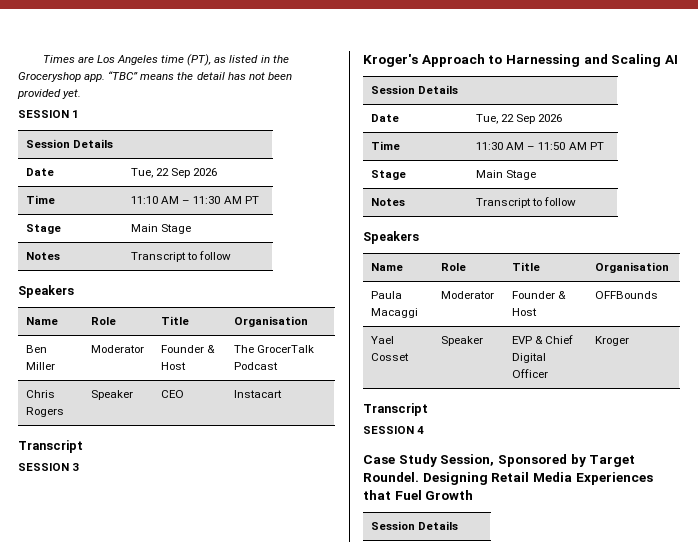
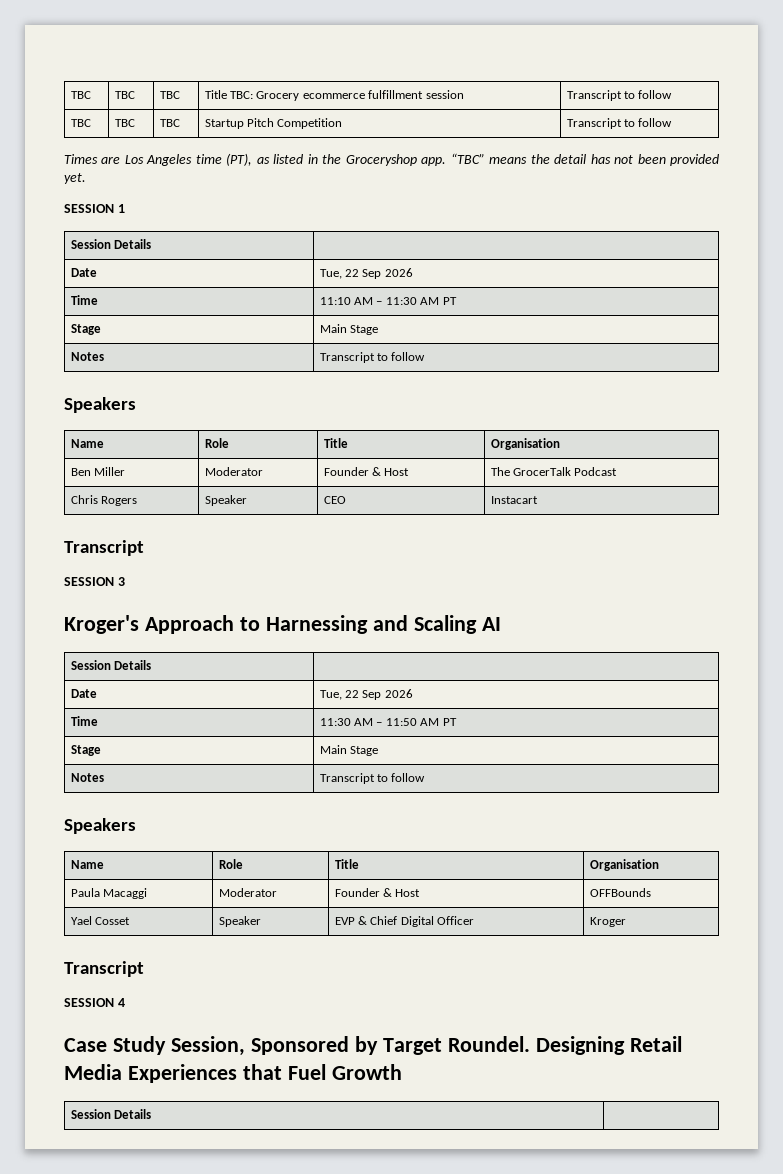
(42, 59) none -> [70,91,91,99] [114,91,135,99] [159,91,180,99] [204,90,464,101] [566,90,673,101] [70,119,91,127] [114,119,135,127] [159,119,180,127] [204,118,343,129] [566,118,673,129] TBC | TBC | TBC | Title TBC: Grocery ecommerce fulfillment session | Transcript to follow // TBC | TBC | TBC | Startup Pitch Competition | Transcript to follow //

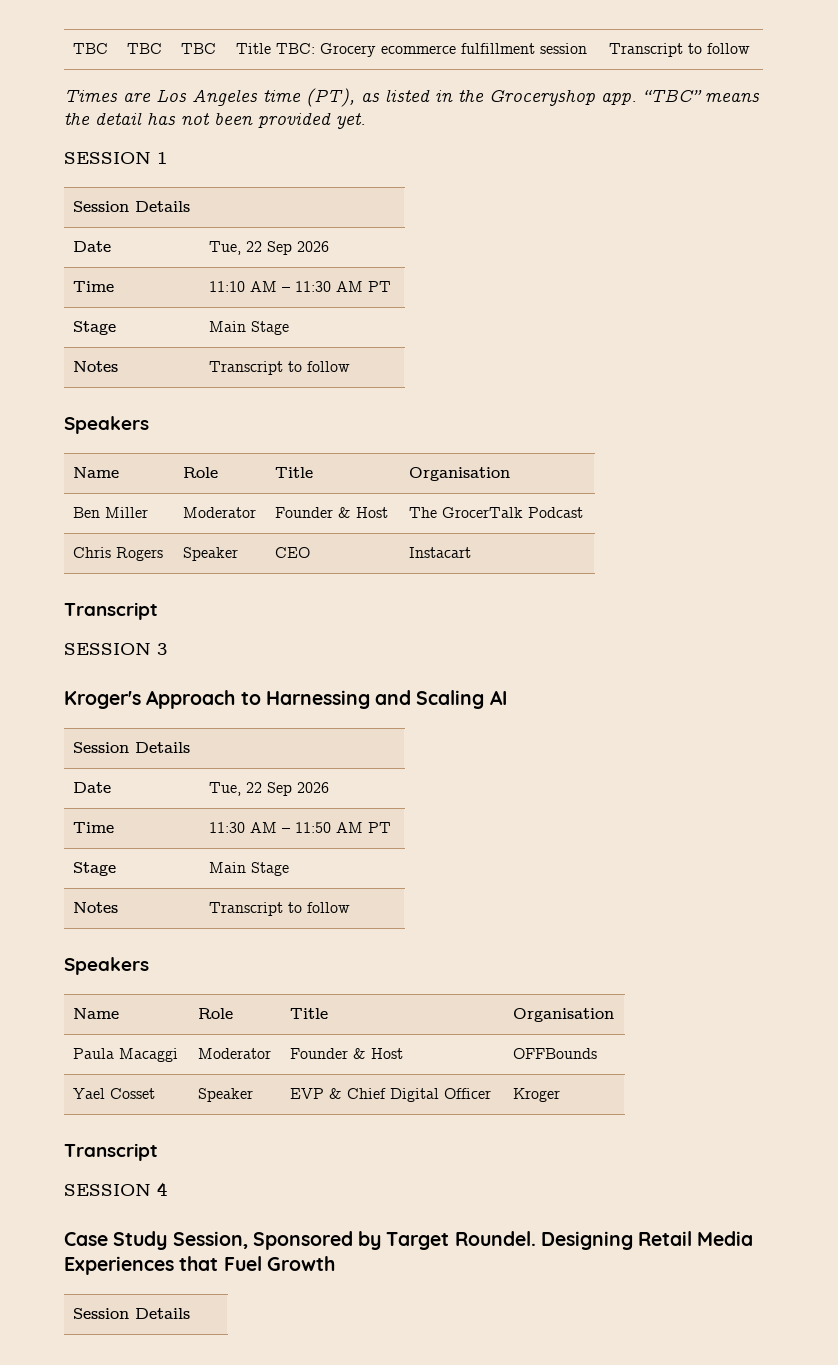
[70,119,91,127] [114,119,135,127] [159,119,180,127] [204,118,343,129] [566,118,673,129] // TBC | TBC | TBC | Startup Pitch Competition | Transcript to follow -> (751, 48) none

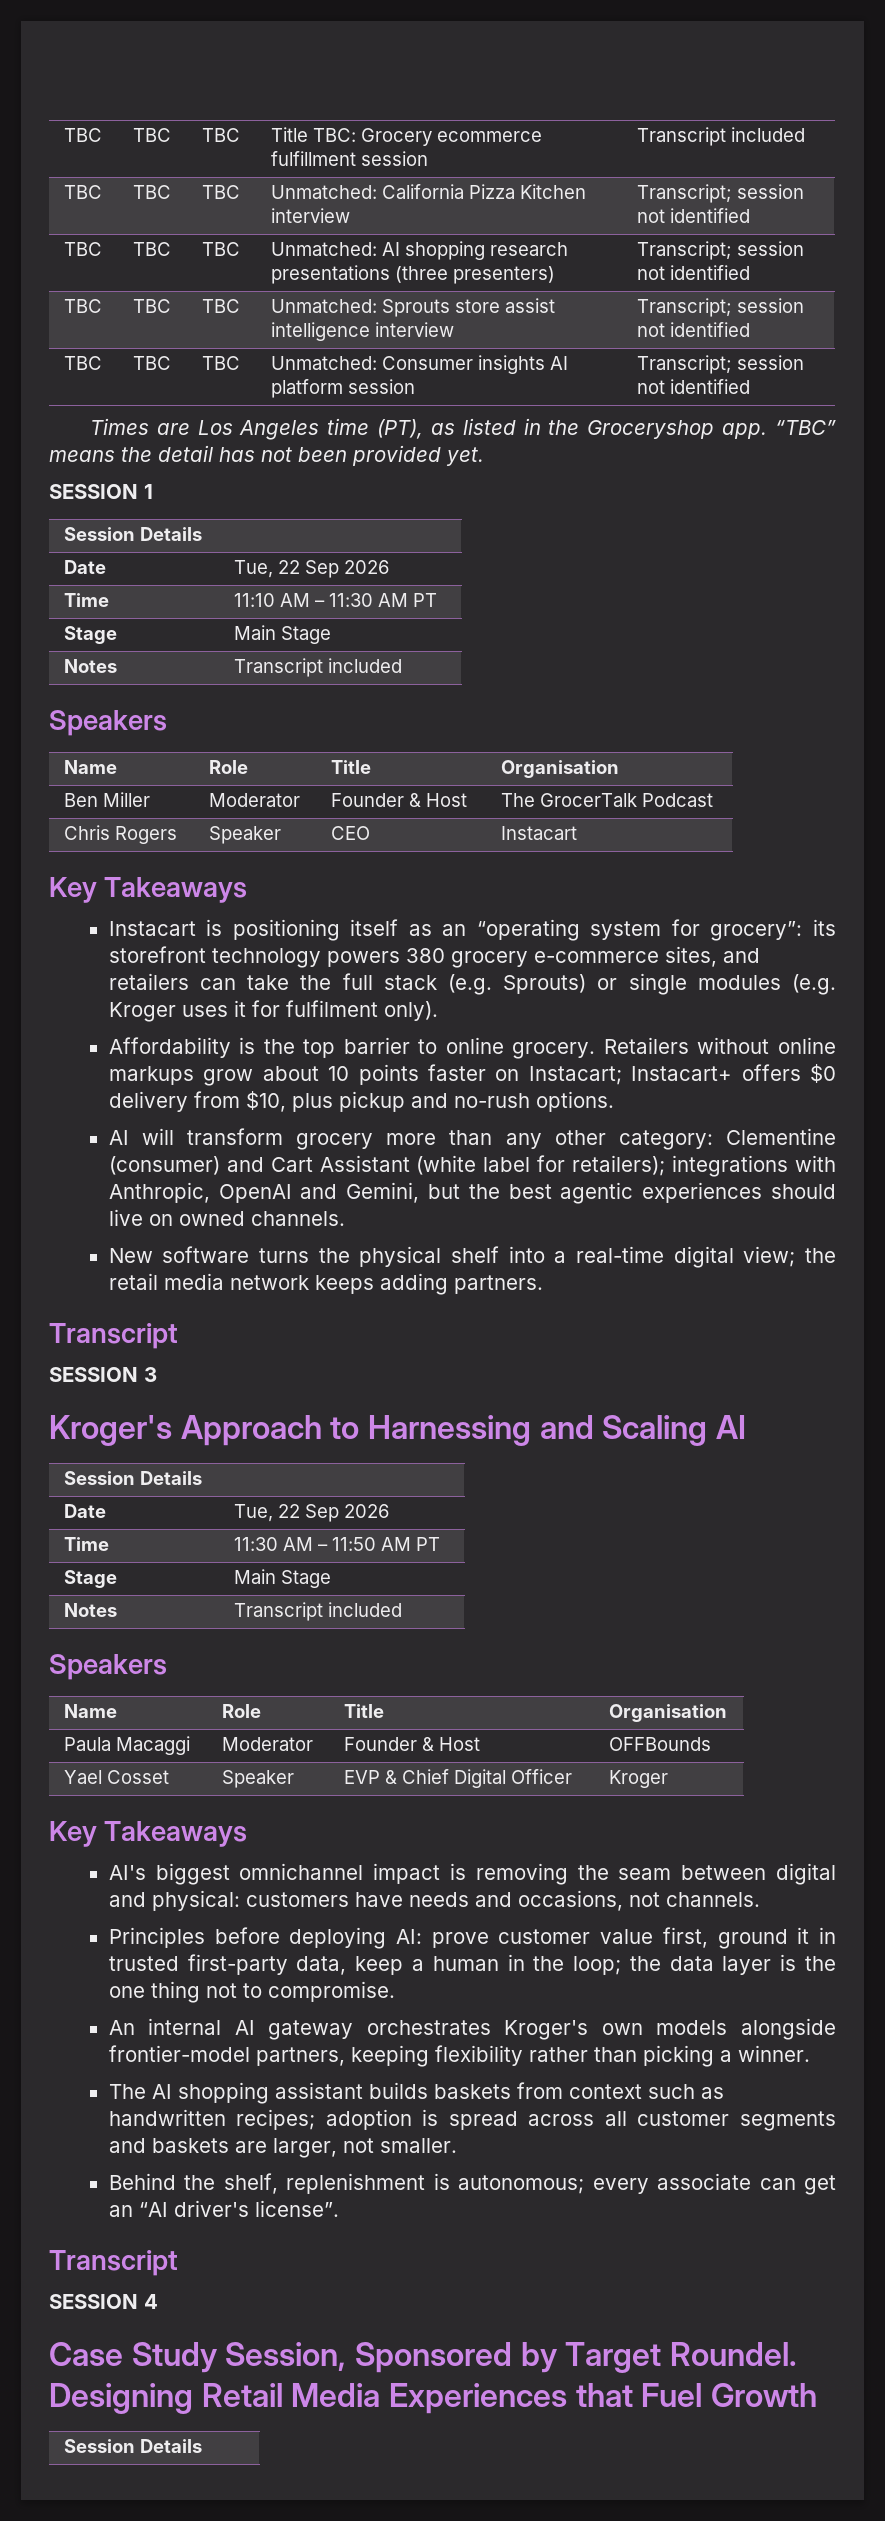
[688,43,751,54] to follow -> [731,127,806,142] [64,185,103,199] [133,185,172,199] [202,185,241,199] [271,184,587,199] [271,208,351,223] [637,184,805,203] [637,208,751,223] [64,242,103,256] [133,242,172,256] [202,242,241,256] [271,241,569,260] [271,265,556,284] [637,241,805,260] [637,265,751,280] [64,299,103,313] [133,299,172,313] [202,299,241,313] [271,298,556,317] [271,322,455,341] [637,298,805,317] [637,322,751,337] [64,356,103,370] [133,356,172,370] [202,356,241,370] [271,355,569,374] [271,379,416,398] [637,355,805,374] [637,379,751,394] included // TBC | TBC | TBC | Unmatched: California Pizza Kitchen interview | Transcript; session not identified // TBC | TBC | TBC | Unmatched: AI shopping research presentations (three presenters) | Transcript; session not identified // TBC | TBC | TBC | Unmatched: Sprouts store assist intelligence interview | Transcript; session not identified // TBC | TBC | TBC | Unmatched: Consumer insights AI platform session | Transcript; session not identified
[288,361,351,372] to follow -> [328,658,403,673] included
(472, 552) none -> [49,877,248,903] [108,919,836,941] [108,946,760,968] [108,973,836,995] [108,1000,438,1022] [108,1037,836,1059] [108,1064,836,1086] [108,1091,614,1112] [108,1128,836,1150] [108,1155,837,1177] [108,1182,836,1204] [108,1209,345,1226] [108,1246,836,1268] [108,1273,543,1295] // Key Takeaways // Instacart is positioning itself as an “operating system for grocery”: its storefront technology powers 380 grocery e-commerce sites, and retailers can take the full stack (e.g. Sprouts) or single modules (e.g. Kroger uses it for fulfilment only). // Affordability is the top barrier to online grocery. Retailers without online markups grow about 10 points faster on Instacart; Instacart+ offers $0 delivery from $10, plus pickup and no-rush options. // AI will transform grocery more than any other category: Clementine (consumer) and Cart Assistant (white label for retailers); integrations with Anthropic, OpenAI and Gemini, but the best agentic experiences should live on owned channels. // New software turns the physical shelf into a real-time digital view; the retail media network keeps adding partners.
[288,902,351,913] to follow -> [328,1602,403,1617] included
(561, 1095) none -> [49,1821,248,1847] [108,1863,836,1885] [108,1890,760,1911] [108,1927,837,1949] [108,1954,836,1975] [108,1981,395,2003] [108,2018,836,2040] [108,2045,810,2067] [108,2082,724,2104] [108,2109,836,2131] [108,2138,457,2158] [108,2173,837,2195] [108,2200,339,2217] // Key Takeaways // AI's biggest omnichannel impact is removing the seam between digital and physical: customers have needs and occasions, not channels. // Principles before deploying AI: prove customer value first, ground it in trusted first-party data, keep a human in the loop; the data layer is the one thing not to compromise. // An internal AI gateway orchestrates Kroger's own models alongside frontier-model partners, keeping flexibility rather than picking a winner. // The AI shopping assistant builds baskets from context such as handwritten recipes; adoption is spread across all customer segments and baskets are larger, not smaller. // Behind the shelf, replenishment is autonomous; every associate can get an “AI driver's license”.

